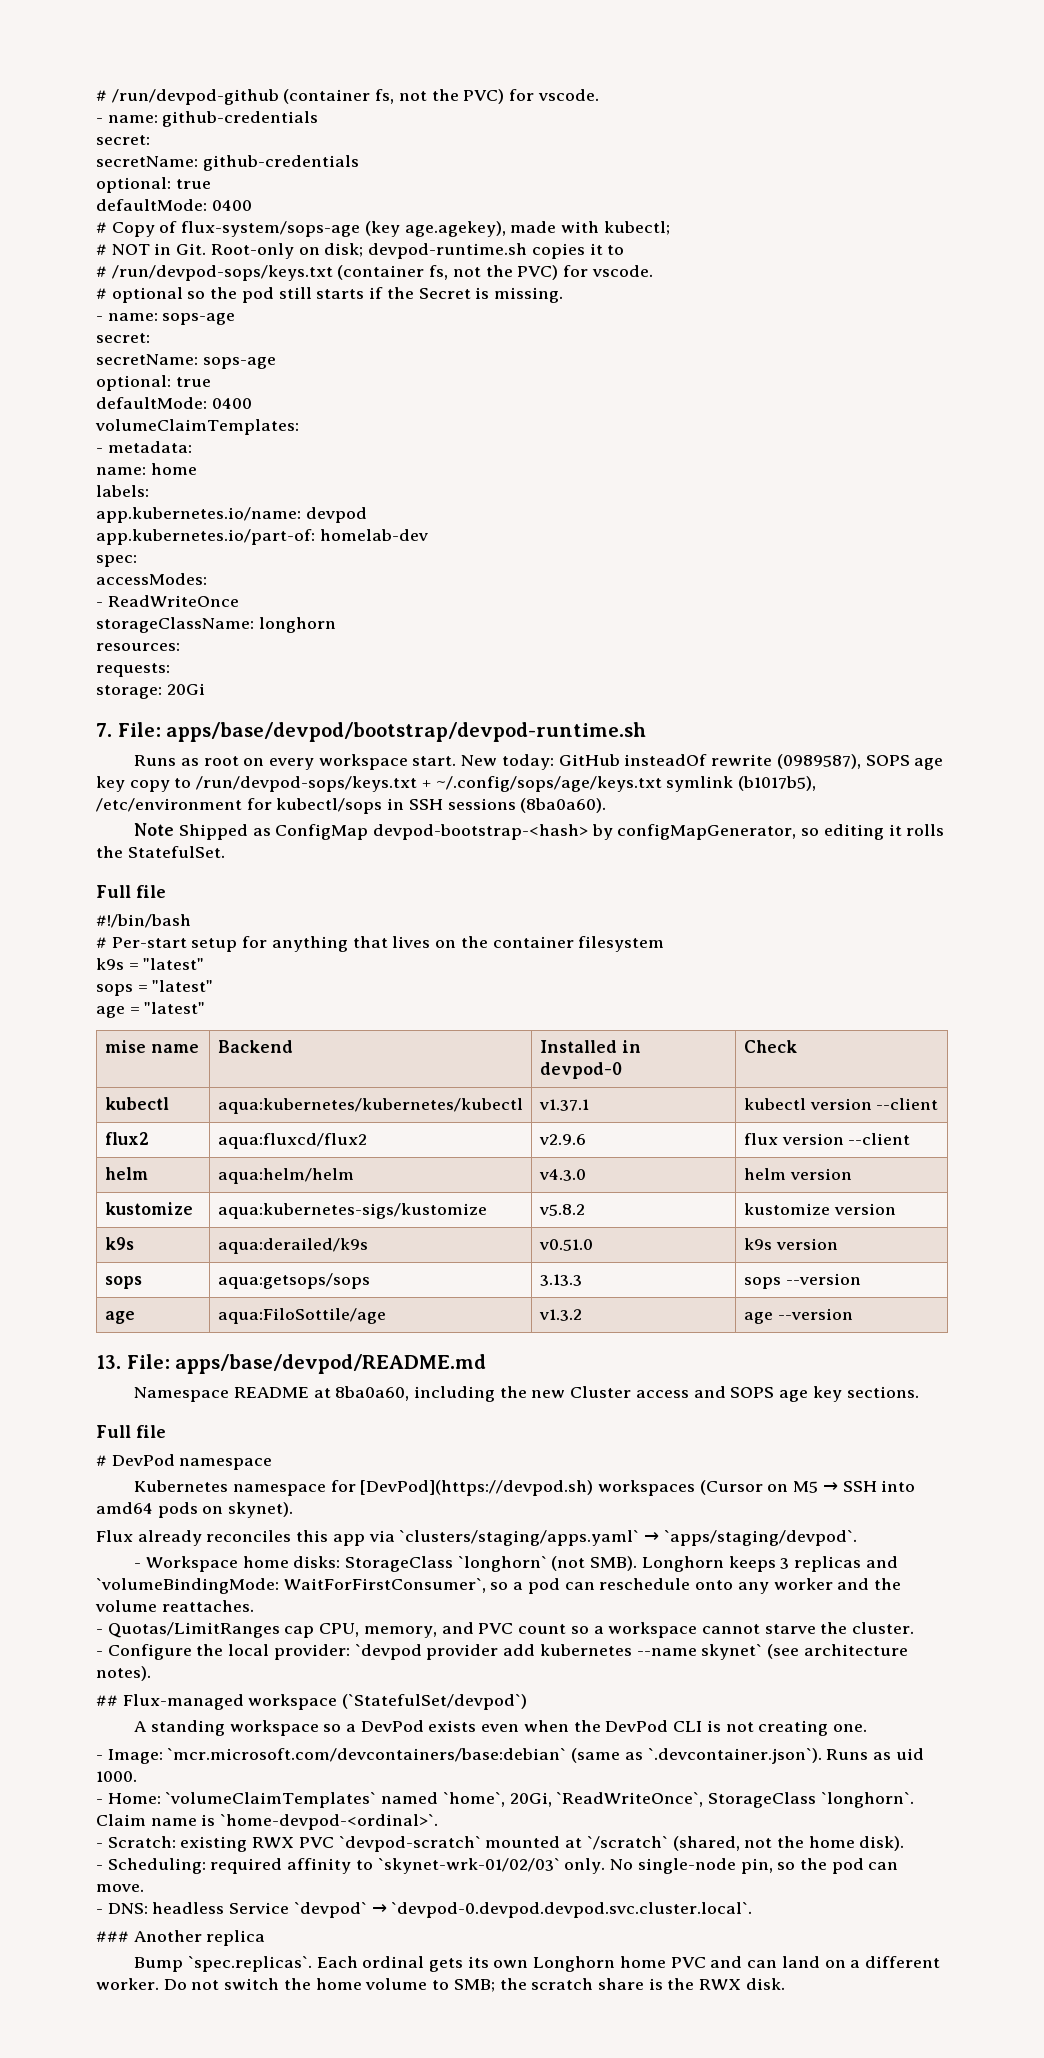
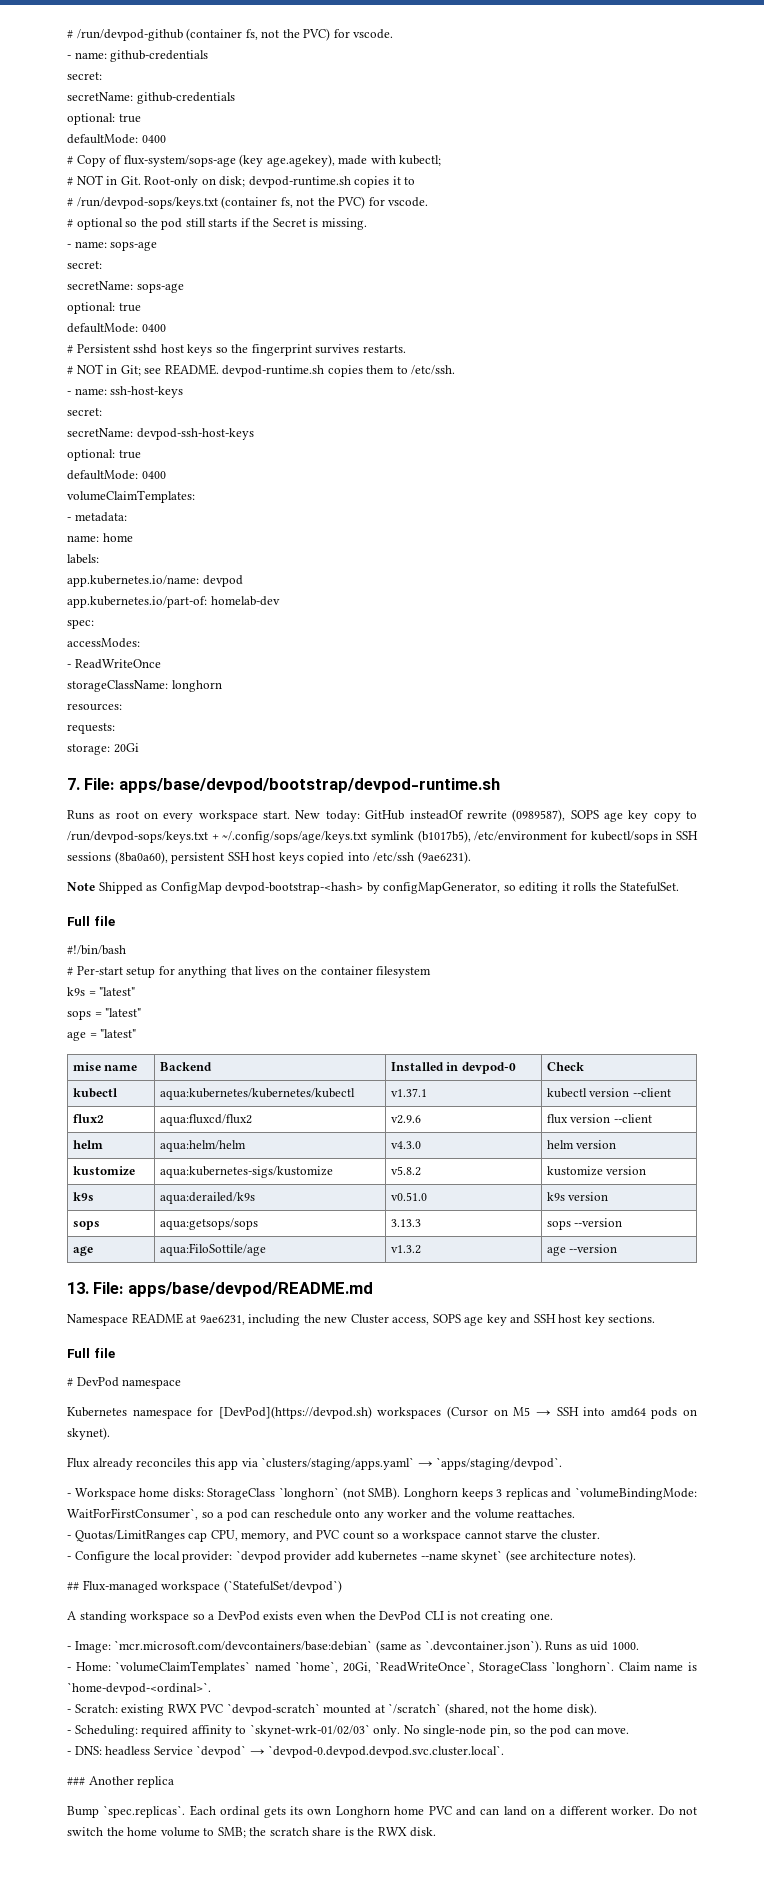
(252, 403) none -> [67,344,406,356] [67,364,456,377] [67,386,184,398] [67,408,102,416] [67,428,254,440] [67,449,141,461] [67,470,166,480] // # Persistent sshd host keys so the fingerprint survives restarts. // # NOT in Git; see README. devpod-runtime.sh copies them to /etc/ssh. // - name: ssh-host-keys // secret: // secretName: devpod-ssh-host-keys // optional: true // defaultMode: 0400
[520,798,607,813] (8ba0a60). -> [114,851,471,864] (8ba0a60), persistent SSH host keys copied into /etc/ssh (9ae6231).
[335,1386,410,1401] 8ba0a60, -> [199,1315,245,1325] 9ae6231,
[635,1386,842,1402] access and SOPS age key -> [392,1314,605,1326] access, SOPS age key and SSH host key

